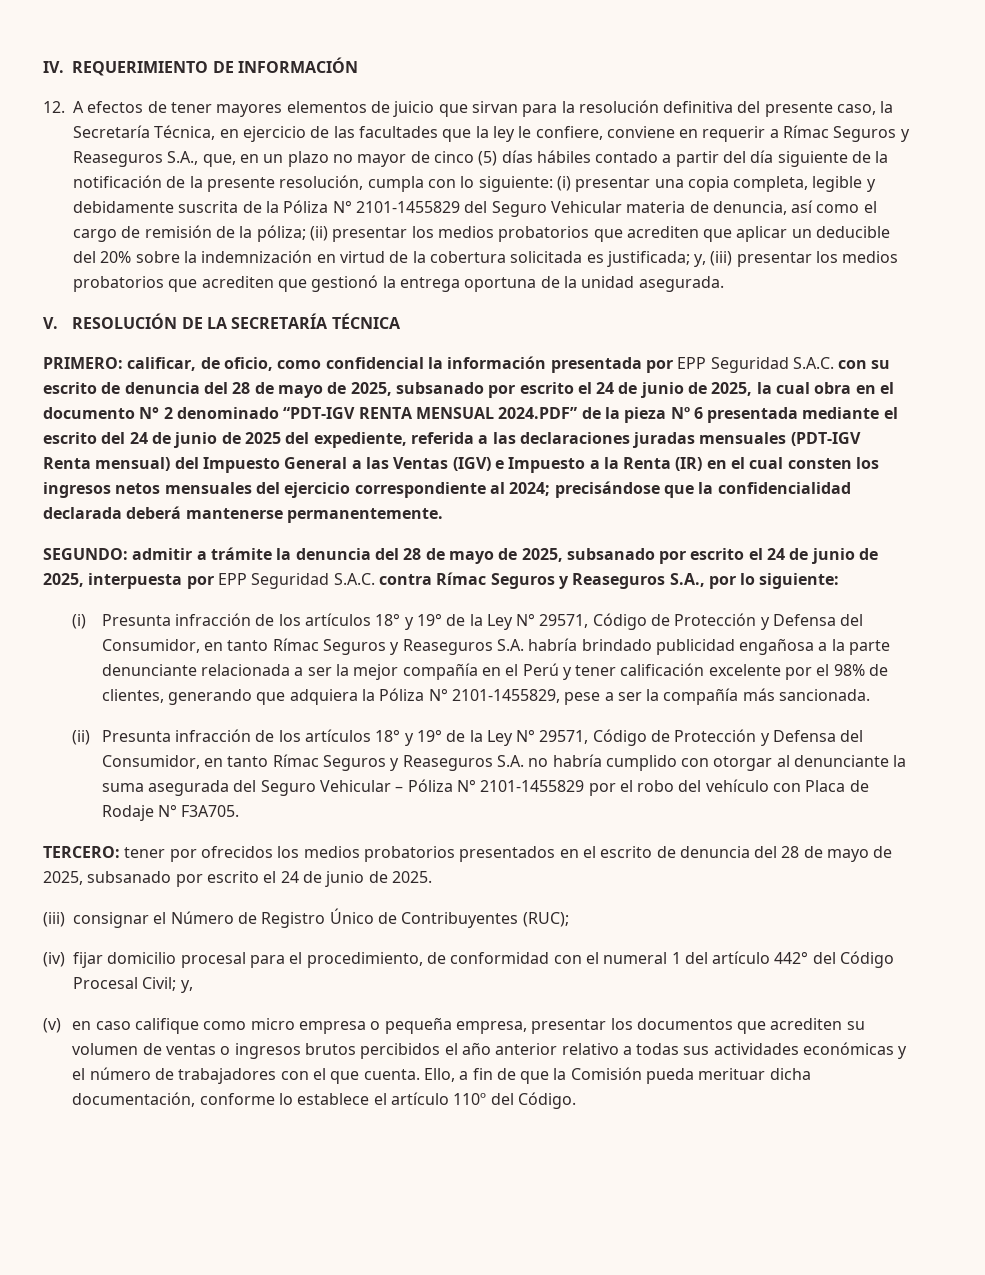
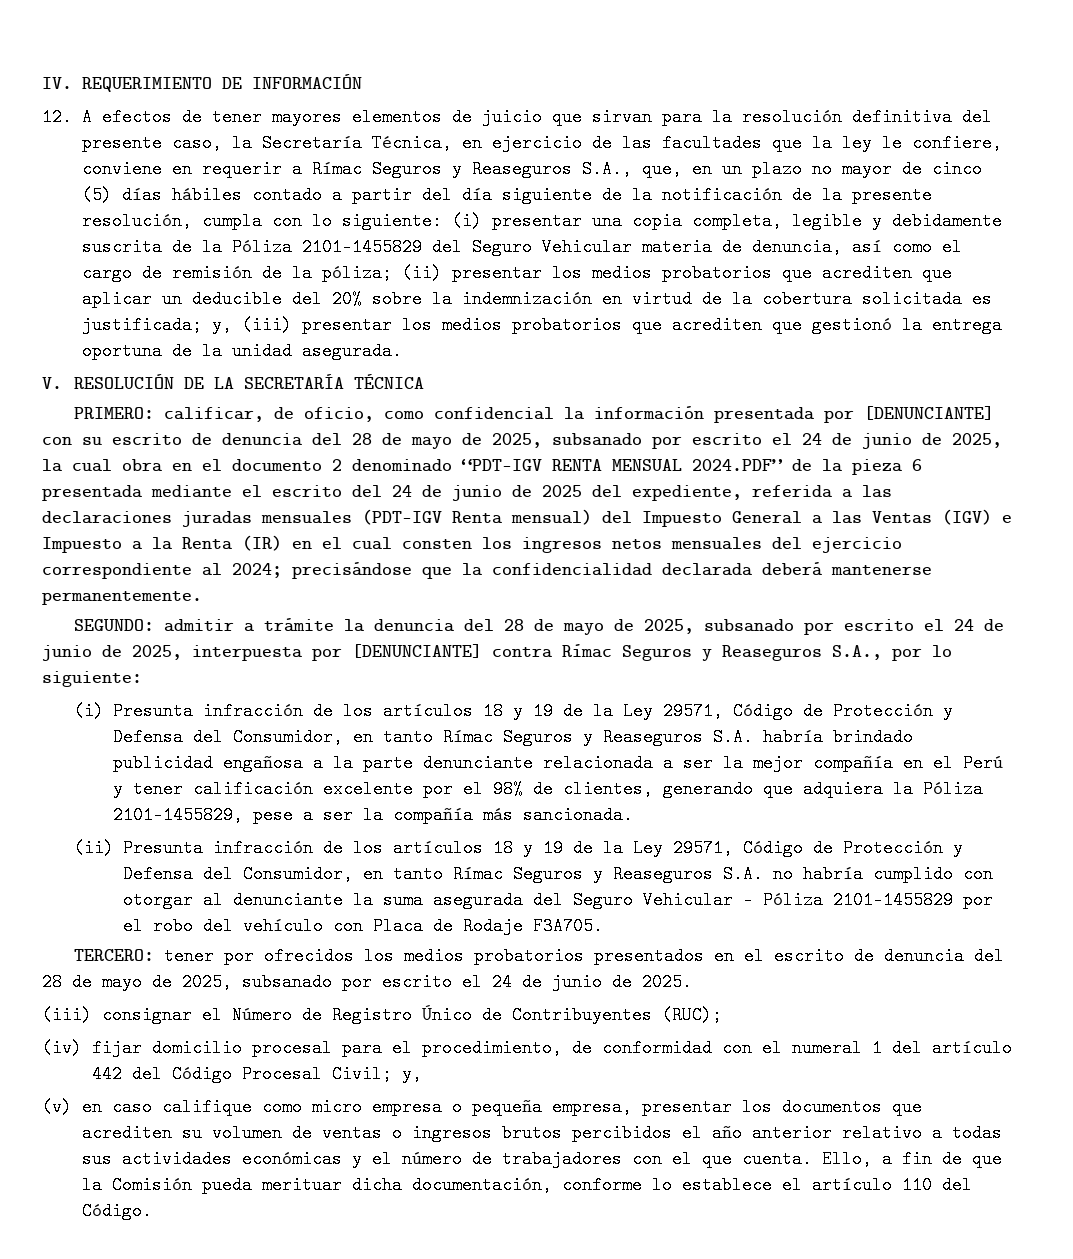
[332,200,352,213] N° -> (292, 247) none
[677,357,834,373] EPP Seguridad S.A.C. -> [863,406,994,420] [DENUNCIANTE]
[139,407,160,419] N° -> (322, 465) none
[670,407,690,419] Nº -> (902, 467) none
[217,573,375,589] EPP Seguridad S.A.C. -> [352,644,482,658] [DENUNCIANTE]
[375,613,536,630] 18° y 19° de la Ley N° -> [483,702,654,720] 18 y 19 de la Ley
[428,688,448,701] N° -> (984, 789) none
[375,729,536,746] 18° y 19° de la Ley N° -> [493,839,664,857] 18 y 19 de la Ley
[456,779,476,792] N° -> (824, 900) none
[157,804,177,817] N° -> (524, 926) none
[774,951,809,964] 442° -> [91,1065,122,1083] 442
[453,1093,487,1105] 110º -> [901,1176,932,1194] 110

